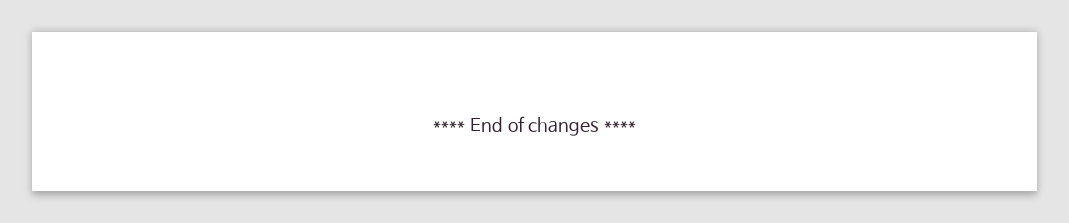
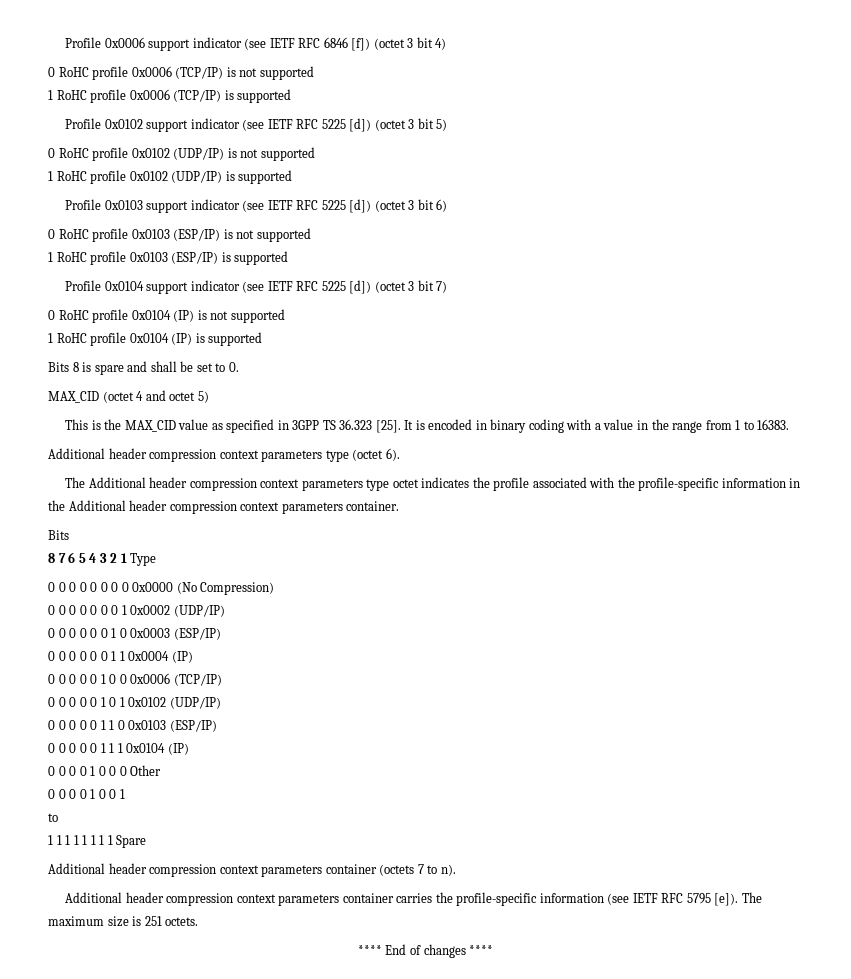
(432, 126) none -> [65,37,447,51] [48,66,314,80] [48,89,292,103] [65,118,448,132] [48,147,315,161] [48,170,293,184] [65,199,448,213] [48,228,311,242] [48,251,289,265] [65,280,448,294] [48,309,285,323] [48,332,263,346] [48,361,239,375] [48,390,209,403] [65,419,790,433] [48,448,400,462] [65,477,801,491] [48,500,400,514] [48,530,69,540] [48,552,157,566] [48,582,275,595] [48,605,225,617] [48,628,221,640] [48,651,193,663] [48,673,222,686] [48,697,221,709] [48,720,217,732] [48,743,189,755] [48,765,162,776] [48,789,125,799] [48,813,58,822] [48,835,147,848] [48,863,456,877] [65,892,762,906] [48,916,199,927] Profile 0x0006 support indicator (see IETF RFC 6846 [f]) (octet 3 bit 4) // 0 RoHC profile 0x0006 (TCP/IP) is not supported // 1 RoHC profile 0x0006 (TCP/IP) is supported // Profile 0x0102 support indicator (see IETF RFC 5225 [d]) (octet 3 bit 5) // 0 RoHC profile 0x0102 (UDP/IP) is not supported // 1 RoHC profile 0x0102 (UDP/IP) is supported // Profile 0x0103 support indicator (see IETF RFC 5225 [d]) (octet 3 bit 6) // 0 RoHC profile 0x0103 (ESP/IP) is not supported // 1 RoHC profile 0x0103 (ESP/IP) is supported // Profile 0x0104 support indicator (see IETF RFC 5225 [d]) (octet 3 bit 7) // 0 RoHC profile 0x0104 (IP) is not supported // 1 RoHC profile 0x0104 (IP) is supported // Bits 8 is spare and shall be set to 0. // MAX_CID (octet 4 and octet 5) // This is the MAX_CID value as specified in 3GPP TS 36.323 [25]. It is encoded in binary coding with a value in the range from 1 to 16383. // Additional header compression context parameters type (octet 6). // The Additional header compression context parameters type octet indicates the profile associated with the profile-specific information in the Additional header compression context parameters container. // Bits // 8 7 6 5 4 3 2 1 Type // 0 0 0 0 0 0 0 0 0x0000 (No Compression) // 0 0 0 0 0 0 0 1 0x0002 (UDP/IP) // 0 0 0 0 0 0 1 0 0x0003 (ESP/IP) // 0 0 0 0 0 0 1 1 0x0004 (IP) // 0 0 0 0 0 1 0 0 0x0006 (TCP/IP) // 0 0 0 0 0 1 0 1 0x0102 (UDP/IP) // 0 0 0 0 0 1 1 0 0x0103 (ESP/IP) // 0 0 0 0 0 1 1 1 0x0104 (IP) // 0 0 0 0 1 0 0 0 Other // 0 0 0 0 1 0 0 1 // to // 1 1 1 1 1 1 1 1 Spare // Additional header compression context parameters container (octets 7 to n). // Additional header compression context parameters container carries the profile-specific information (see IETF RFC 5795 [e]). The maximum size is 251 octets. //

